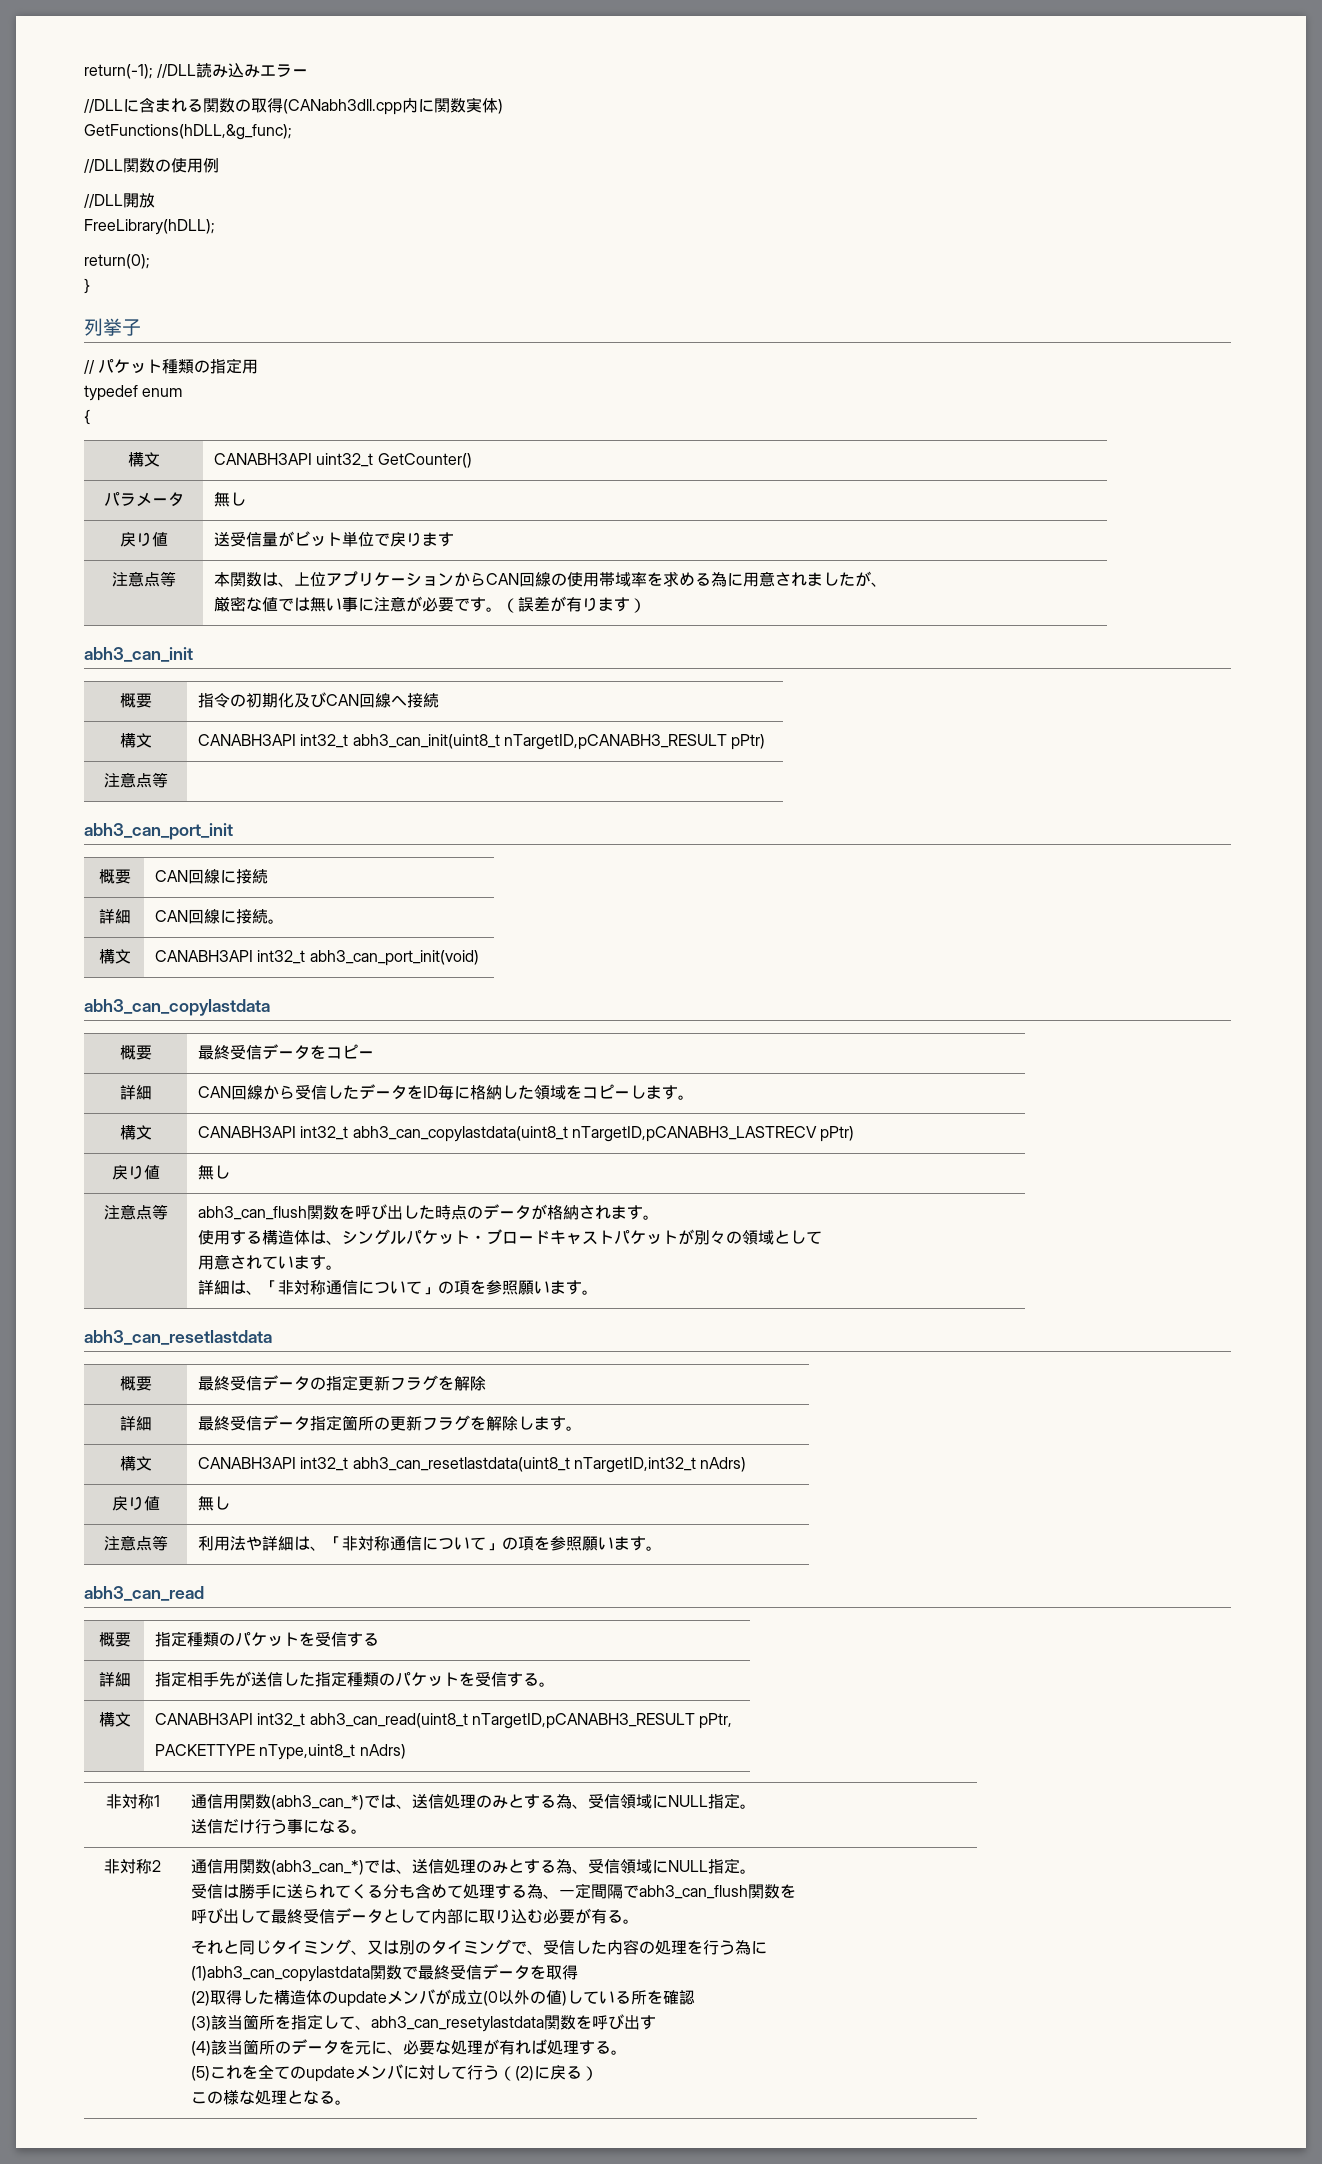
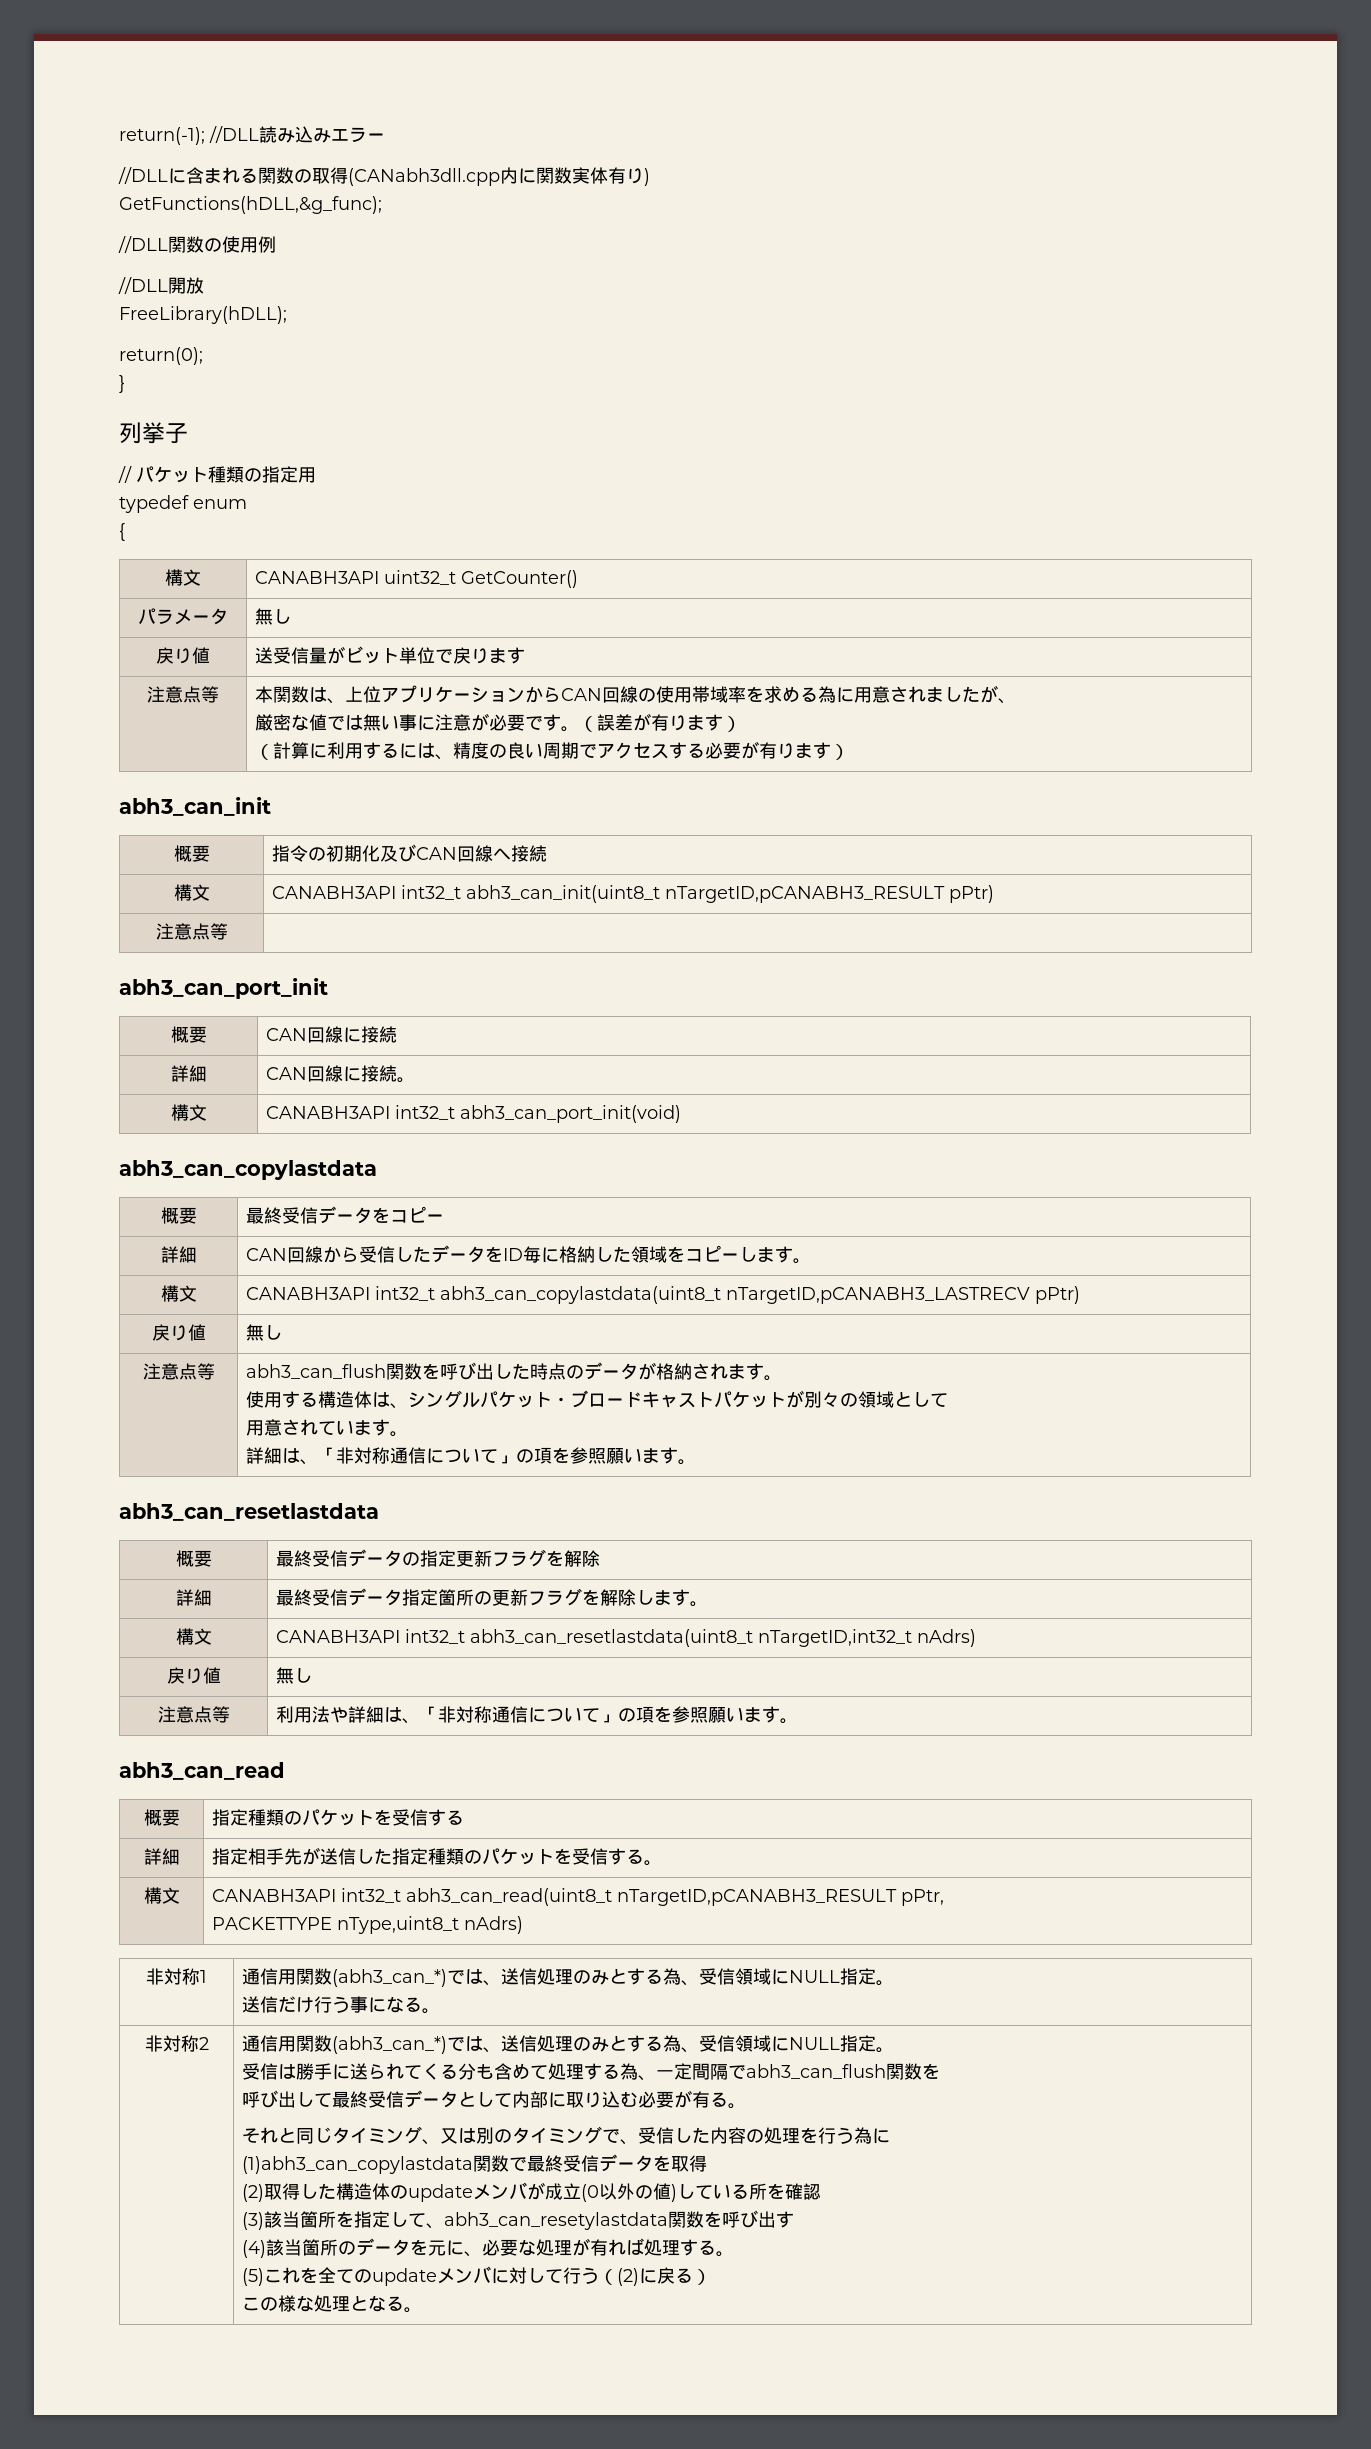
(498, 105) none -> [608,167,644,184] 有り
(646, 605) none -> [254,741,849,760] // （計算に利用するには、精度の良い周期でアクセスする必要が有ります）

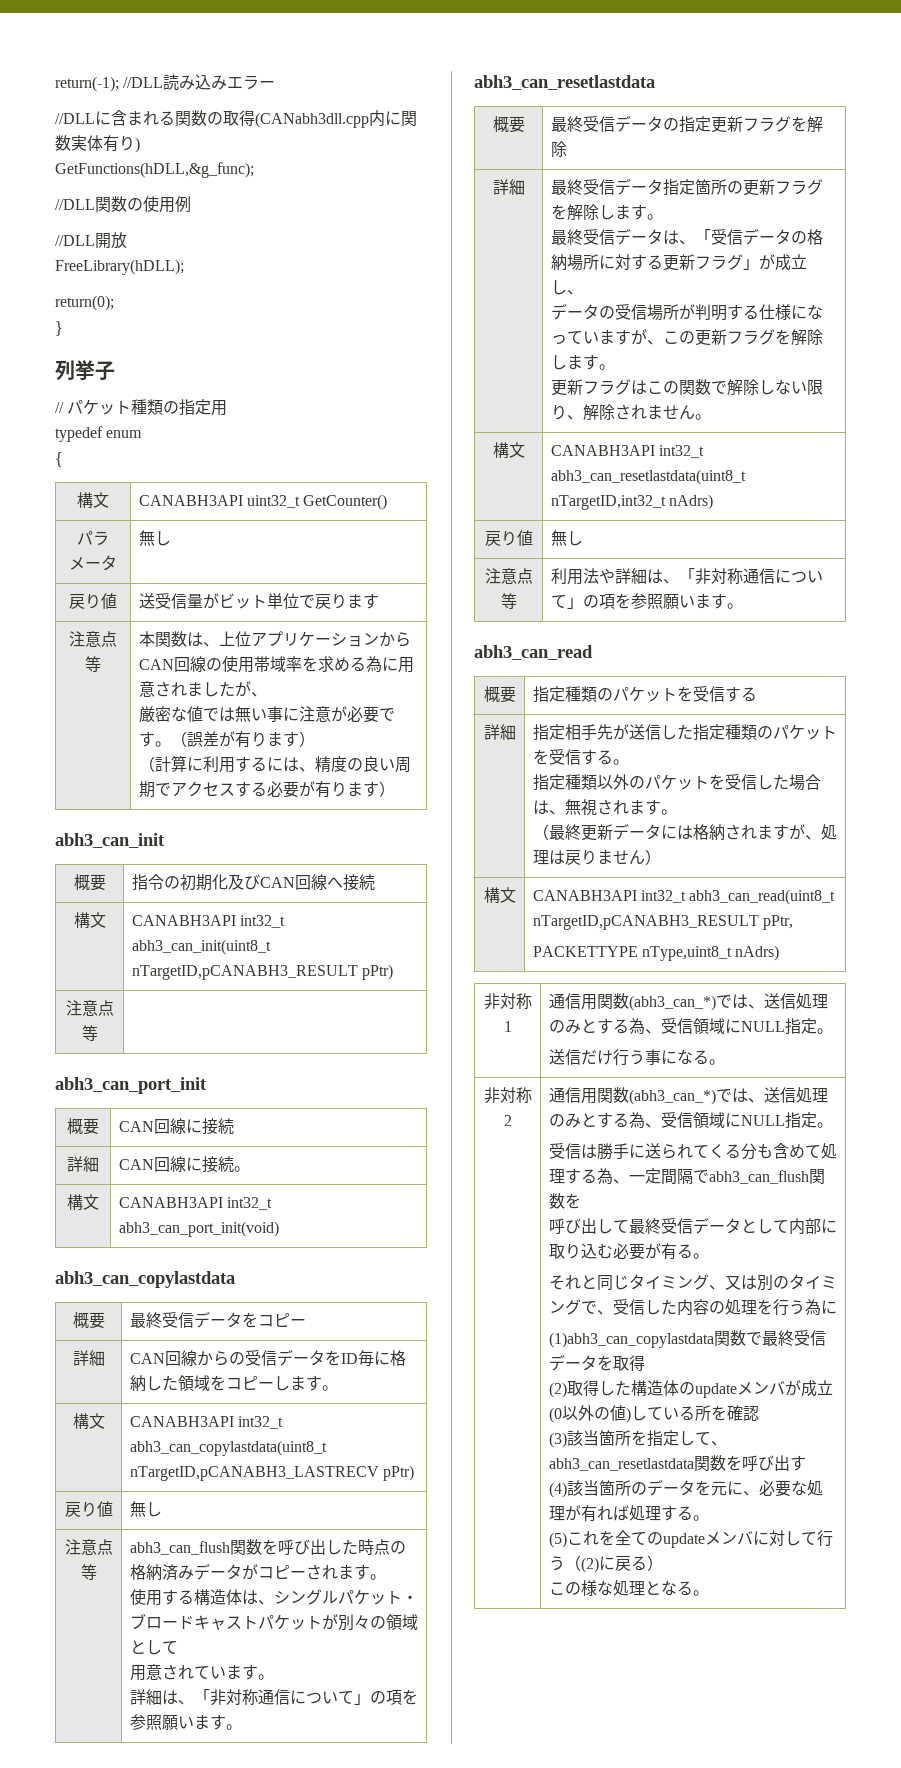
[358,1246,431,1263] 受信した -> [228,1350,277,1366] の受信
(584, 1372) none -> [129,1564,194,1581] 格納済み
[655,1363,692,1380] 格納 -> [257,1565,306,1579] コピー
(708, 1604) none -> [550,228,823,245] [550,254,807,271] [550,280,583,295] [550,303,823,321] [550,329,823,346] [550,354,615,370] [550,379,823,396] [550,404,711,421] // 最終受信データは、「受信データの格納場所に対する更新フラグ」が成立し、 // データの受信場所が判明する仕様になっていますが、この更新フラグを解除します。 // 更新フラグはこの関数で解除しない限り、解除されません。
(662, 1863) none -> [532,774,821,791] [532,799,677,816] [532,823,837,841] [532,849,661,865] // 指定種類以外のパケットを受信した場合は、無視されます。 // （最終更新データには格納されますが、処理は戻りません）
[443,2212,668,2230] abh3_can_resetylastdata -> [548,1458,694,1471] abh3_can_resetlastdata

